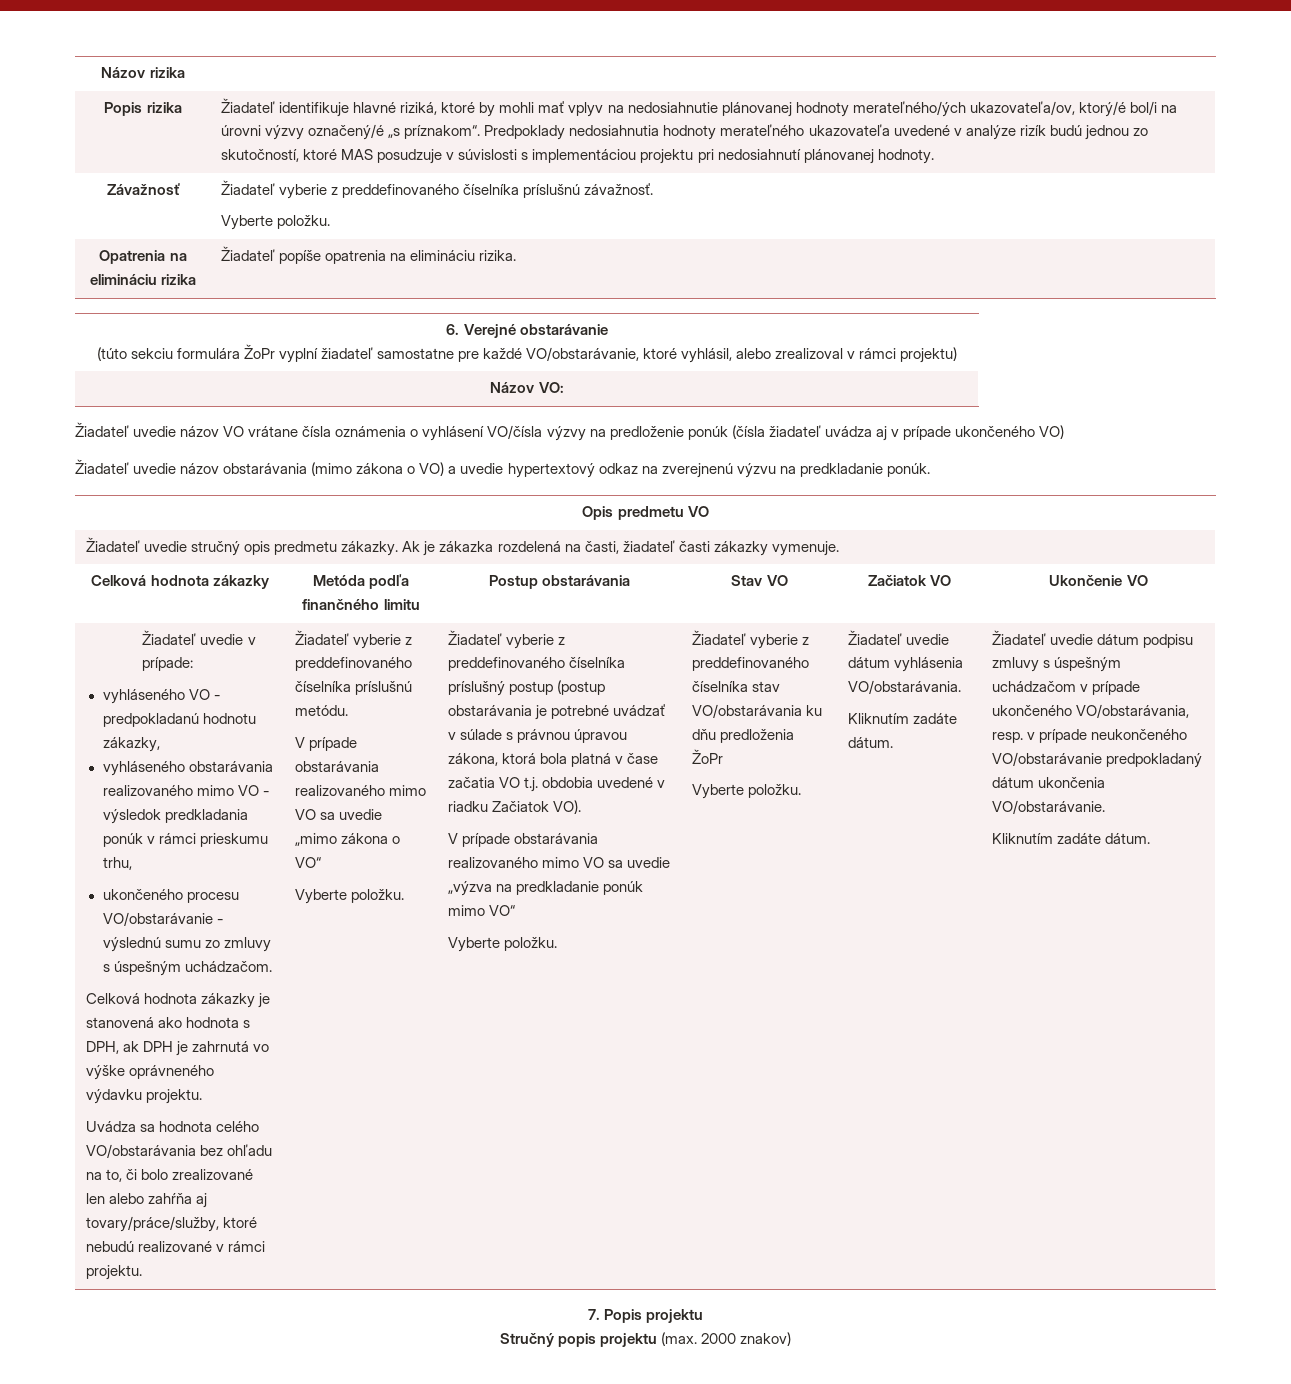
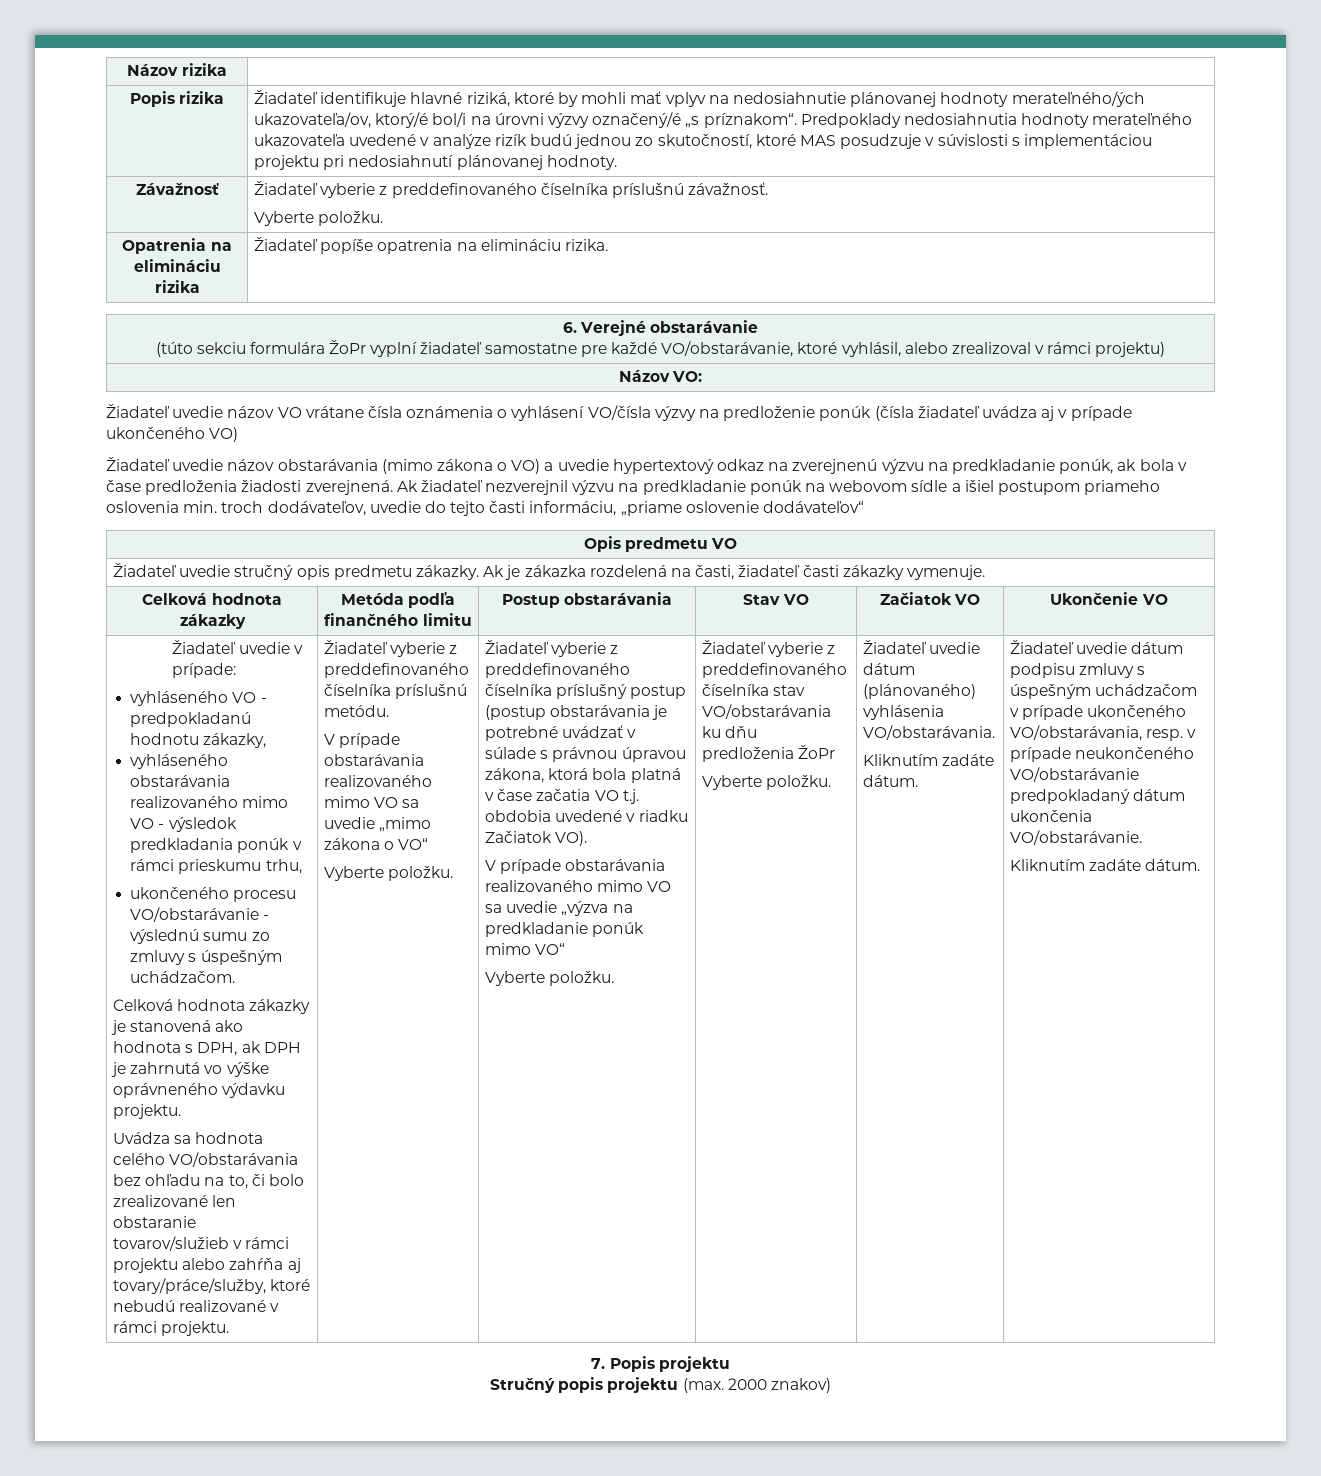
[886,463,930,477] ponúk. -> [1059,459,1187,474] [106,480,1161,495] [106,501,865,516] ponúk, ak bola v čase predloženia žiadosti zverejnená. Ak žiadateľ nezverejnil výzvu na predkladanie ponúk na webovom sídle a išiel postupom priameho oslovenia min. troch dodávateľov, uvedie do tejto časti informáciu, „priame oslovenie dodávateľov“
(106, 1198) none -> [113,1216,197,1228] [113,1236,290,1251] [113,1258,179,1273] obstaranie tovarov/služieb v rámci projektu
(891, 662) none -> [863,684,977,699] (plánovaného)

